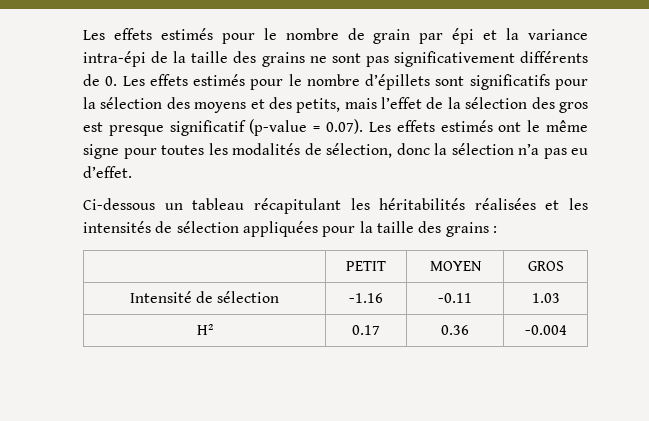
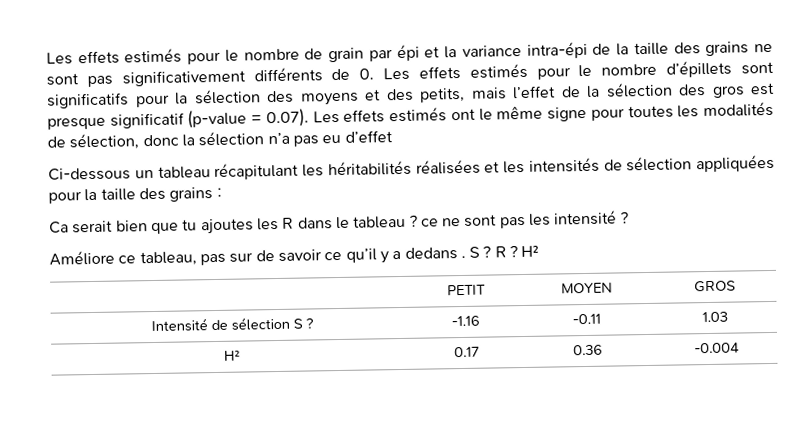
[83,166,132,178] d’effet. -> [344,130,393,143] d’effet
(497, 229) none -> [49,210,629,235] [49,245,540,267] // Ca serait bien que tu ajoutes les R dans le tableau ? ce ne sont pas les intensité ? // Améliore ce tableau, pas sur de savoir ce qu’il y a dedans . S ? R ? H²
(280, 297) none -> [292,317,314,329] S ?

